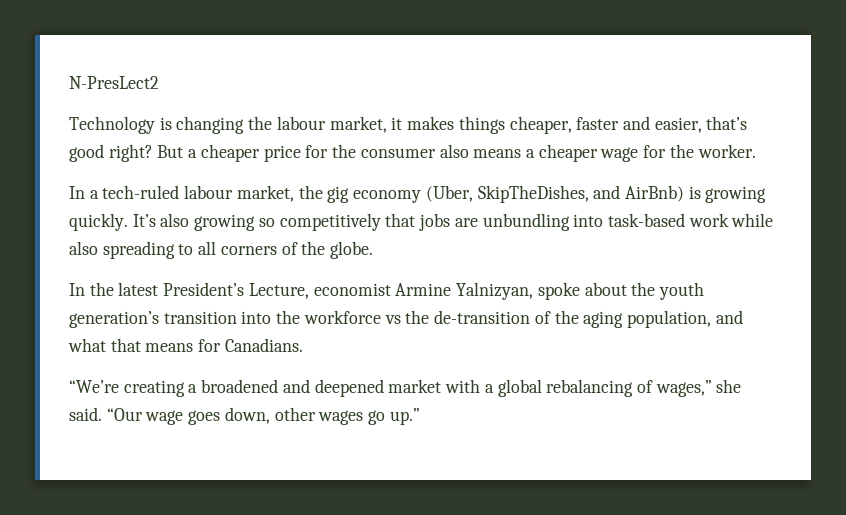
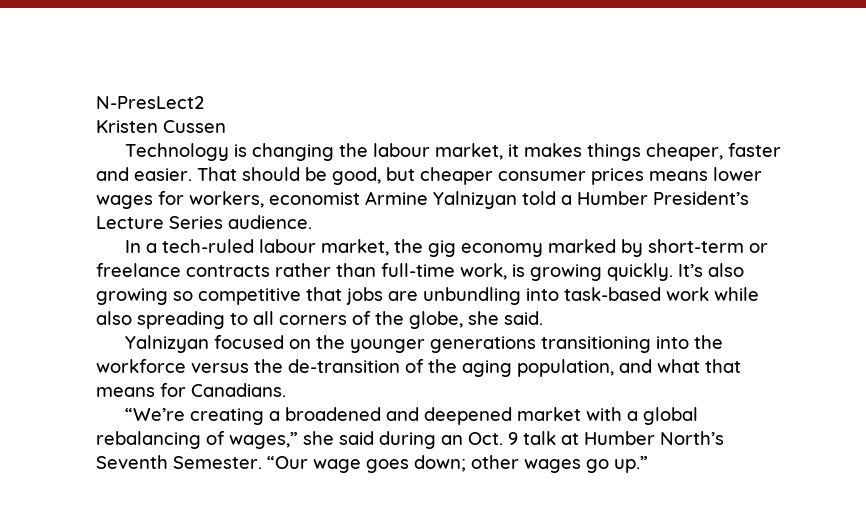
(159, 82) none -> [96,120,226,133] // Kristen Cussen
[654,116,748,133] [69,144,756,162] easier, that’s good right? But a cheaper price for the consumer also means a cheaper wage for the worker. -> [134,167,762,185] [96,191,749,209] [96,215,312,229] easier. That should be good, but cheaper consumer prices means lower wages for workers, economist Armine Yalnizyan told a Humber President’s Lecture Series audience.
[425,185,684,203] (Uber, SkipTheDishes, and AirBnb) -> [547,239,768,257] [96,263,507,280] marked by short-term or freelance contracts rather than full-time work,
[279,213,381,231] competitively -> [198,288,301,305] competitive
[330,241,374,259] [69,282,704,300] [69,311,237,328] globe. // In the latest President’s Lecture, economist Armine Yalnizyan, spoke about the youth generation’s transition -> [409,311,543,329] [124,335,651,353] globe, she said. // Yalnizyan focused on the younger generations transitioning
[384,315,401,324] vs -> [191,363,249,373] versus
[69,407,102,421] said. -> [339,431,724,449] [96,455,262,469] said during an Oct. 9 talk at Humber North’s Seventh Semester.
[224,407,270,424] down, -> [414,455,466,472] down;

